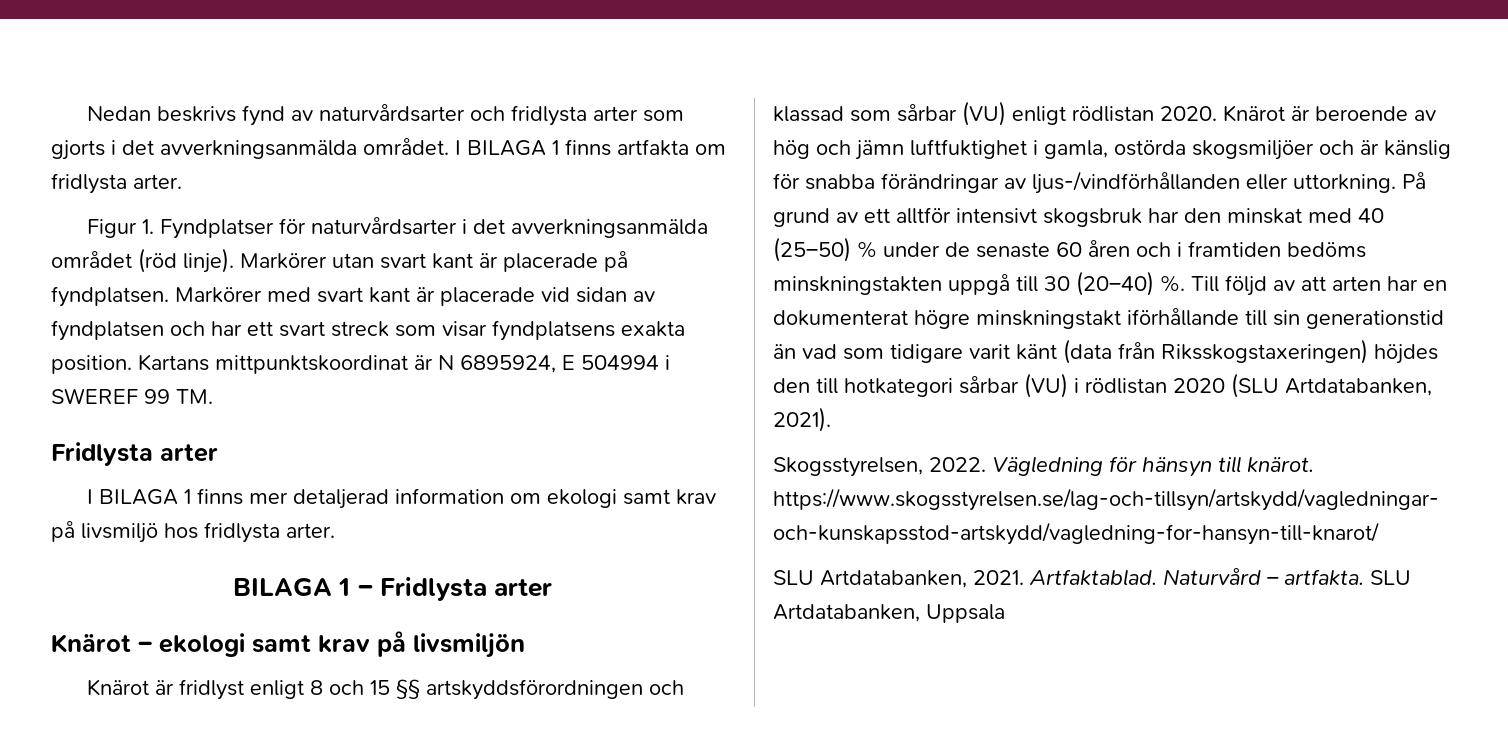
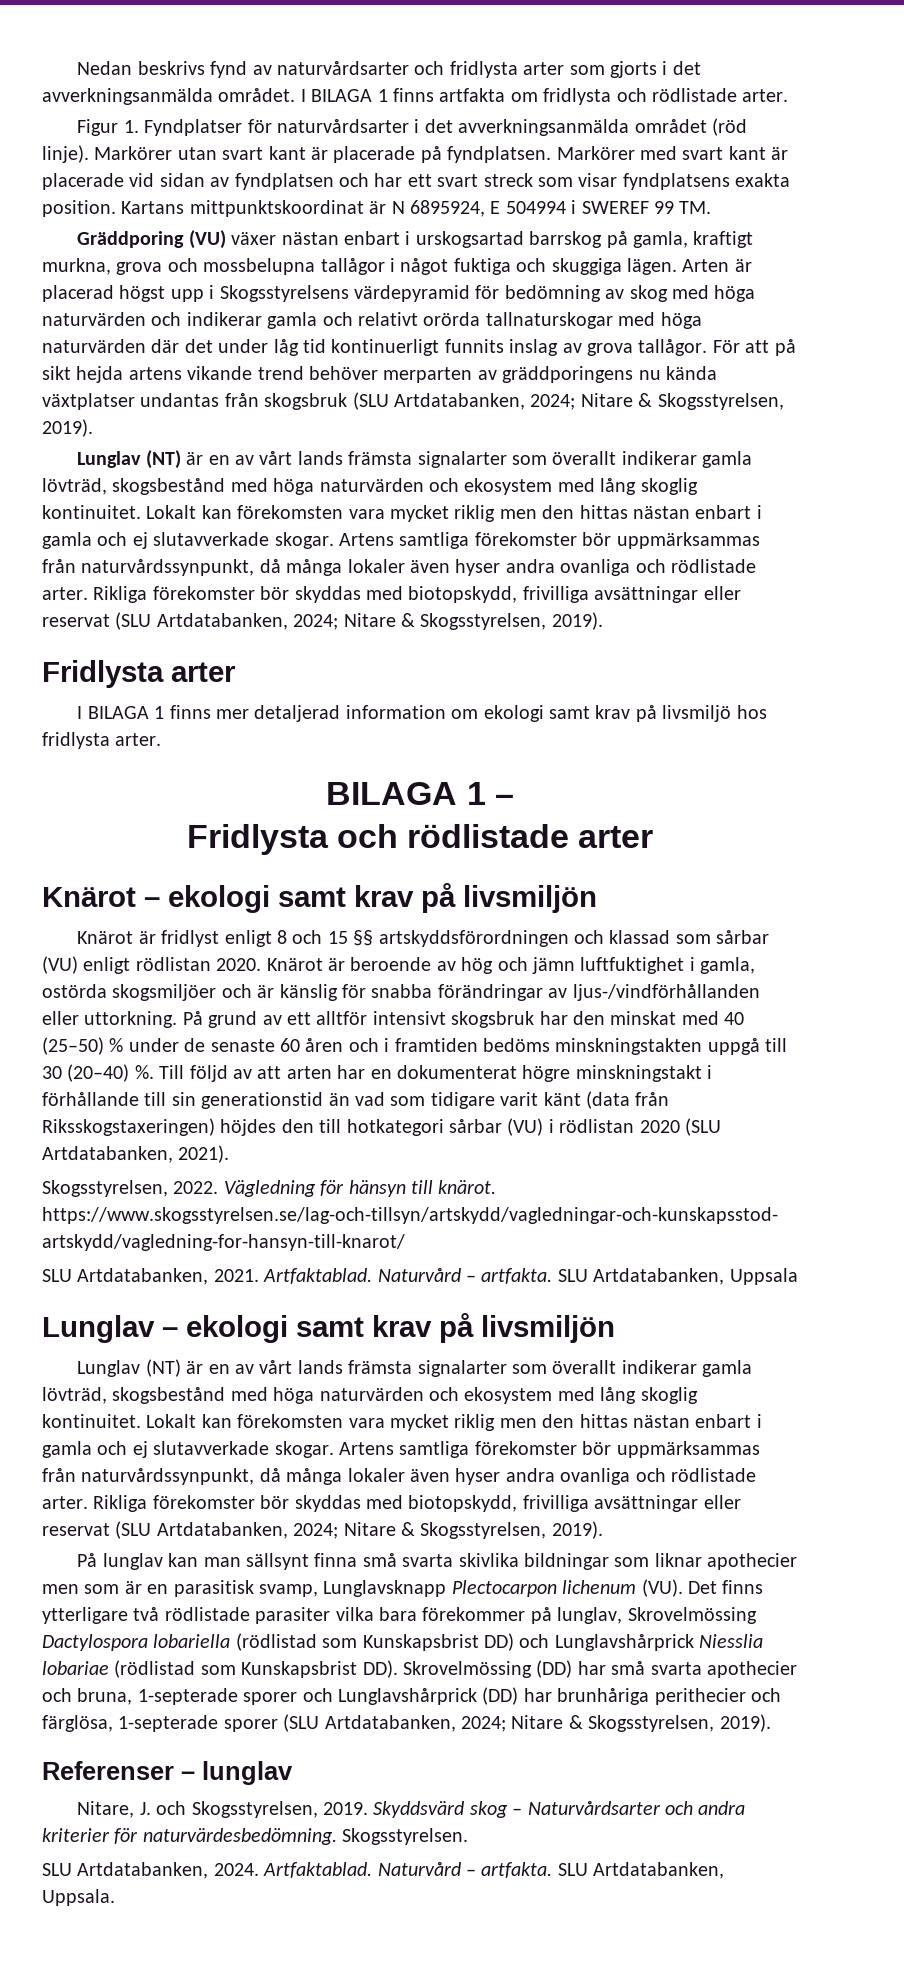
(127, 183) none -> [616,88,737,102] och rödlistade
(213, 396) none -> [77,230,754,249] [42,258,752,275] [42,285,756,302] [42,312,702,329] [42,339,796,356] [42,366,717,383] [42,392,784,410] [42,419,93,437] [77,450,753,469] [42,478,698,495] [42,505,762,522] [42,532,760,549] [42,559,756,576] [42,586,741,603] [42,612,603,630] // Gräddporing (VU) växer nästan enbart i urskogsartad barrskog på gamla, kraftigt murkna, grova och mossbelupna tallågor i något fuktiga och skuggiga lägen. Arten är placerad högst upp i Skogsstyrelsens värdepyramid för bedömning av skog med höga naturvärden och indikerar gamla och relativt orörda tallnaturskogar med höga naturvärden där det under låg tid kontinuerligt funnits inslag av grova tallågor. För att på sikt hejda artens vikande trend behöver merparten av gräddporingens nu kända växtplatser undantas från skogsbruk (SLU Artdatabanken, 2024; Nitare & Skogsstyrelsen, 2019). // Lunglav (NT) är en av vårt lands främsta signalarter som överallt indikerar gamla lövträd, skogsbestånd med höga naturvärden och ekosystem med lång skoglig kontinuitet. Lokalt kan förekomsten vara mycket riklig men den hittas nästan enbart i gamla och ej slutavverkade skogar. Artens samtliga förekomster bör uppmärksammas från naturvårdssynpunkt, då många lokaler även hyser andra ovanliga och rödlistade arter. Rikliga förekomster bör skyddas med biotopskydd, frivilliga avsättningar eller reservat (SLU Artdatabanken, 2024; Nitare & Skogsstyrelsen, 2019).
[379,577,487,601] Fridlysta -> [186,824,570,855] // Fridlysta och rödlistade
[1127,308,1239,326] iförhållande -> [707,1065,713,1079] [42,1092,139,1106] i förhållande
(1005, 613) none -> [42,1313,615,1343] [77,1359,753,1377] [42,1387,698,1404] [42,1414,762,1431] [42,1441,760,1458] [42,1468,756,1485] [42,1495,741,1512] [42,1521,603,1539] [77,1553,798,1570] [42,1579,764,1597] [42,1607,757,1624] [42,1633,764,1651] [42,1660,797,1678] [42,1687,781,1705] [42,1714,771,1732] [42,1761,293,1785] [77,1801,746,1818] [42,1828,469,1845] [42,1862,725,1879] [42,1889,115,1906] // Lunglav – ekologi samt krav på livsmiljön // Lunglav (NT) är en av vårt lands främsta signalarter som överallt indikerar gamla lövträd, skogsbestånd med höga naturvärden och ekosystem med lång skoglig kontinuitet. Lokalt kan förekomsten vara mycket riklig men den hittas nästan enbart i gamla och ej slutavverkade skogar. Artens samtliga förekomster bör uppmärksammas från naturvårdssynpunkt, då många lokaler även hyser andra ovanliga och rödlistade arter. Rikliga förekomster bör skyddas med biotopskydd, frivilliga avsättningar eller reservat (SLU Artdatabanken, 2024; Nitare & Skogsstyrelsen, 2019). // På lunglav kan man sällsynt finna små svarta skivlika bildningar som liknar apothecier men som är en parasitisk svamp, Lunglavsknapp Plectocarpon lichenum (VU). Det finns ytterligare två rödlistade parasiter vilka bara förekommer på lunglav, Skrovelmössing Dactylospora lobariella (rödlistad som Kunskapsbrist DD) och Lunglavshårprick Niesslia lobariae (rödlistad som Kunskapsbrist DD). Skrovelmössing (DD) har små svarta apothecier och bruna, 1-septerade sporer och Lunglavshårprick (DD) har brunhåriga perithecier och färglösa, 1-septerade sporer (SLU Artdatabanken, 2024; Nitare & Skogsstyrelsen, 2019). // Referenser – lunglav // Nitare, J. och Skogsstyrelsen, 2019. Skyddsvärd skog – Naturvårdsarter och andra kriterier för naturvärdesbedömning. Skogsstyrelsen. // SLU Artdatabanken, 2024. Artfaktablad. Naturvård – artfakta. SLU Artdatabanken, Uppsala.

